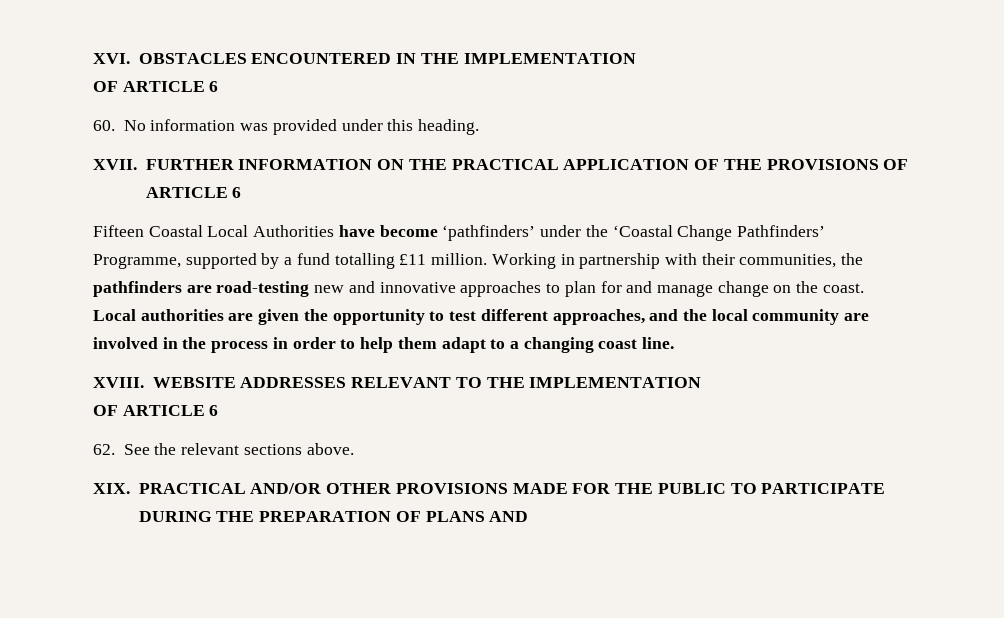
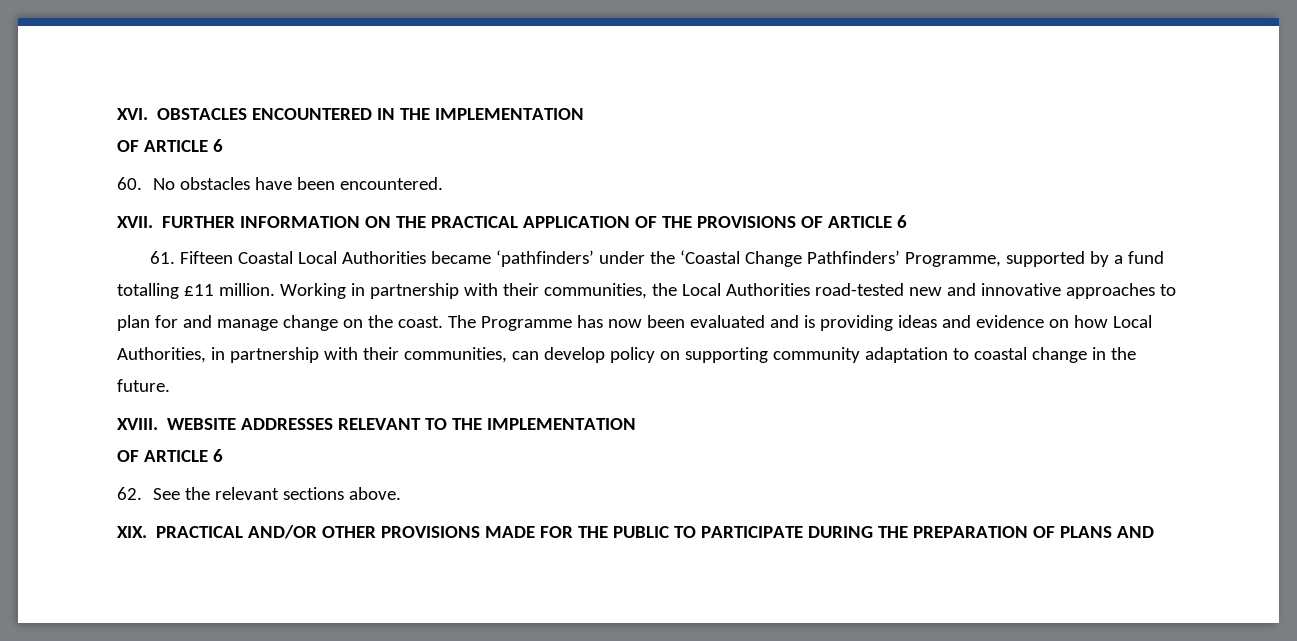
[150,119,480,135] information was provided under this heading. -> [179,177,443,190] obstacles have been encountered.
(242, 192) none -> [149,251,175,264] 61.
[338,225,438,237] have become -> [430,251,491,264] became
[93,281,310,297] pathfinders are road-testing -> [681,283,904,296] Local Authorities road-tested
[93,309,870,325] [93,337,675,353] Local authorities are given the opportunity to test different approaches, and the local community are involved in the process in order to help them adapt to a changing coast line. -> [447,315,1152,331] [117,347,1136,363] [117,379,170,392] The Programme has now been evaluated and is providing ideas and evidence on how Local Authorities, in partnership with their communities, can develop policy on supporting community adaptation to coastal change in the future.

